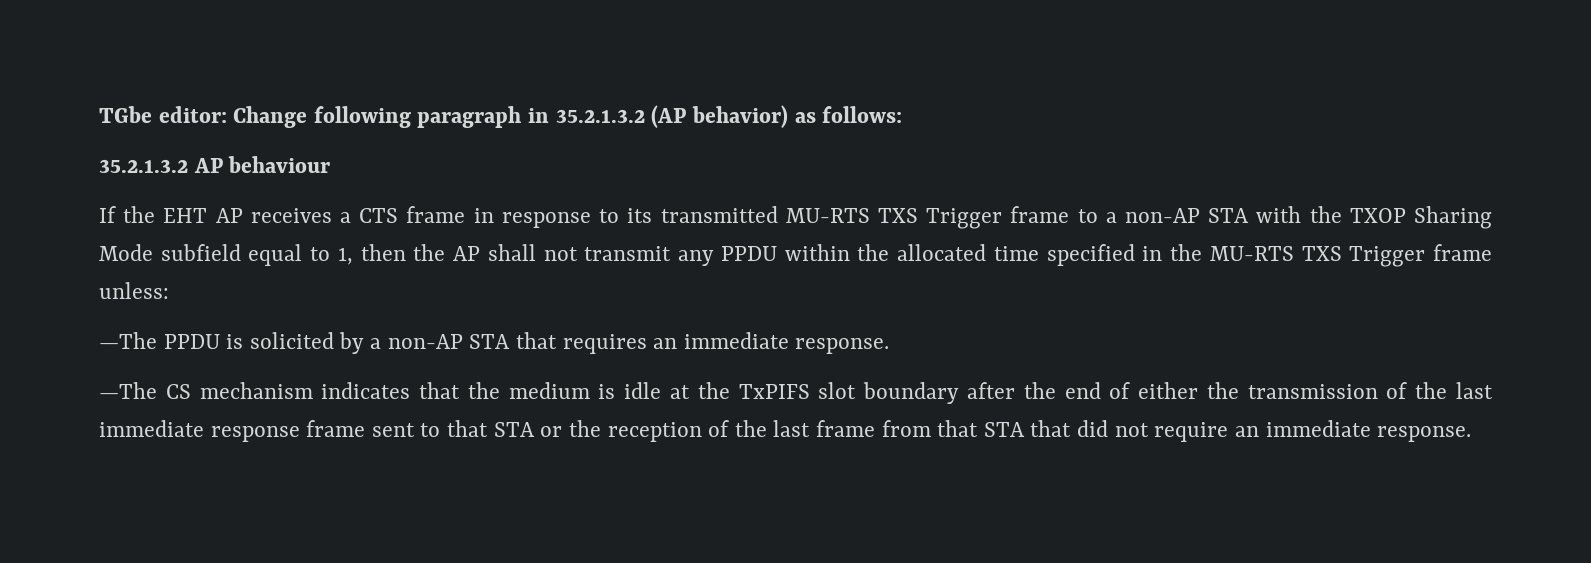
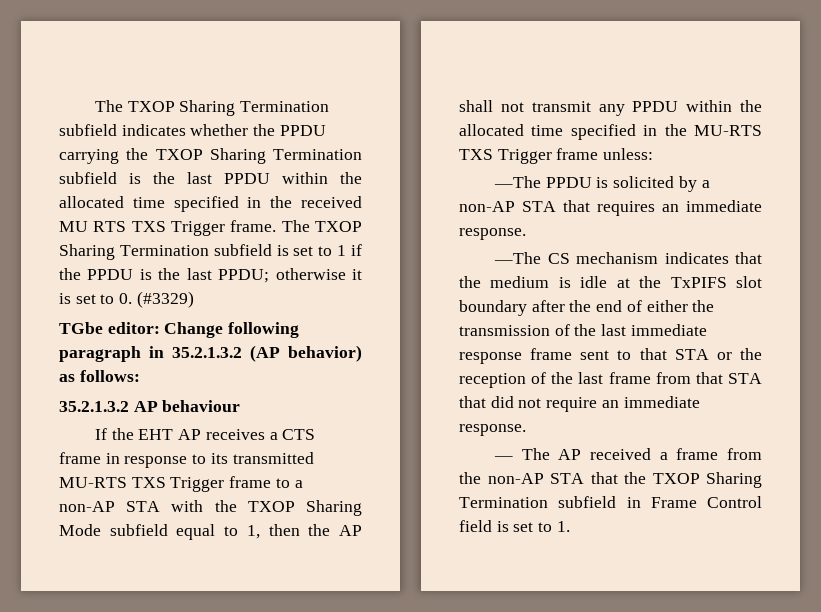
(99, 114) none -> [95,100,330,116] [59,124,326,136] [59,148,362,164] [59,172,362,184] [59,196,362,212] [59,220,362,236] [59,244,362,260] [59,268,363,283] [59,291,194,308] The TXOP Sharing Termination subfield indicates whether the PPDU carrying the TXOP Sharing Termination subfield is the last PPDU within the allocated time specified in the received MU RTS TXS Trigger frame. The TXOP Sharing Termination subfield is set to 1 if the PPDU is the last PPDU; otherwise it is set to 0. (#3329) //
(1472, 434) none -> [494,448,762,460] [459,472,762,488] [459,496,762,508] [459,520,570,532] // — The AP received a frame from the non-AP STA that the TXOP Sharing Termination subfield in Frame Control field is set to 1.

